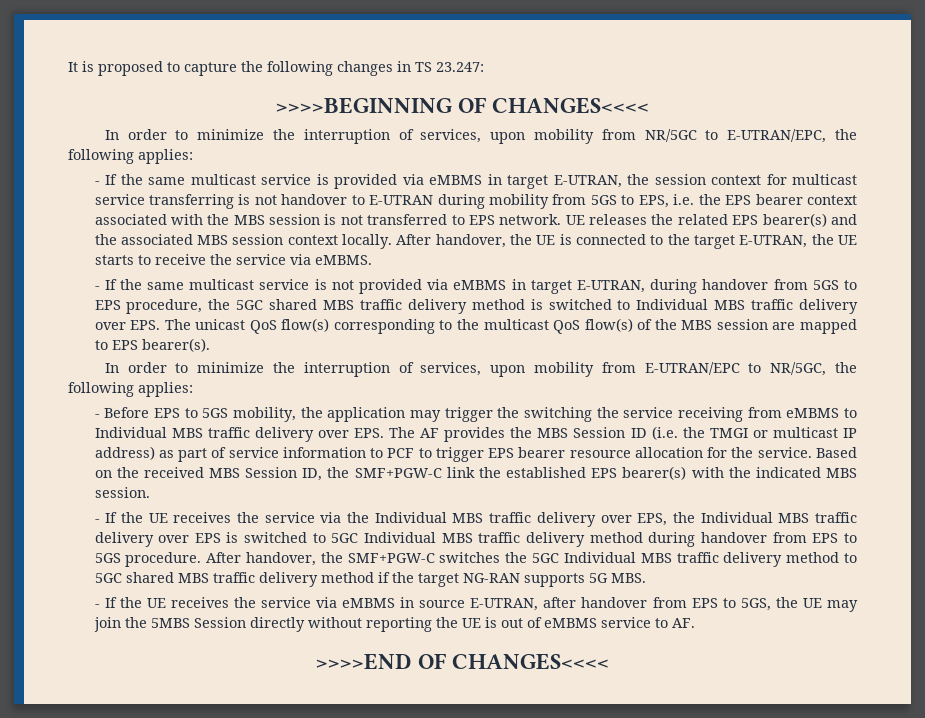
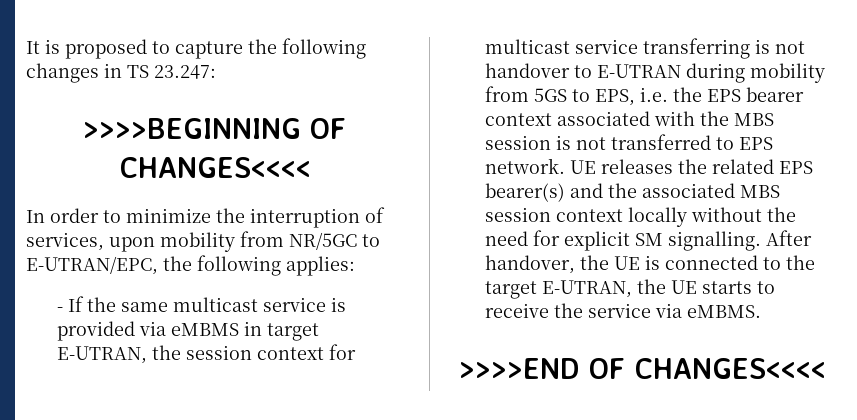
[342,234,393,249] locally. -> [627,207,796,227] [484,230,761,251] locally without the need for explicit SM signalling.
[94,279,858,294] [94,299,859,314] [94,318,857,334] [94,338,210,352] [104,362,858,377] [68,382,193,397] [94,407,857,422] [94,426,857,442] [94,446,857,462] [94,466,858,481] [94,487,150,498] [94,512,858,527] [94,532,858,547] [94,552,858,567] [94,572,646,587] [94,597,858,612] [93,617,695,632] // - If the same multicast service is not provided via eMBMS in target E-UTRAN, during handover from 5GS to EPS procedure, the 5GC shared MBS traffic delivery method is switched to Individual MBS traffic delivery over EPS. The unicast QoS flow(s) corresponding to the multicast QoS flow(s) of the MBS session are mapped to EPS bearer(s). // In order to minimize the interruption of services, upon mobility from E-UTRAN/EPC to NR/5GC, the following applies: // - Before EPS to 5GS mobility, the application may trigger the switching the service receiving from eMBMS to Individual MBS traffic delivery over EPS. The AF provides the MBS Session ID (i.e. the TMGI or multicast IP address) as part of service information to PCF to trigger EPS bearer resource allocation for the service. Based on the received MBS Session ID, the SMF+PGW-C link the established EPS bearer(s) with the indicated MBS session. // - If the UE receives the service via the Individual MBS traffic delivery over EPS, the Individual MBS traffic delivery over EPS is switched to 5GC Individual MBS traffic delivery method during handover from EPS to 5GS procedure. After handover, the SMF+PGW-C switches the 5GC Individual MBS traffic delivery method to 5GC shared MBS traffic delivery method if the target NG-RAN supports 5G MBS. // - If the UE receives the service via eMBMS in source E-UTRAN, after handover from EPS to 5GS, the UE may join the 5MBS Session directly without reporting the UE is out of eMBMS service to AF. -> (761, 311) none

